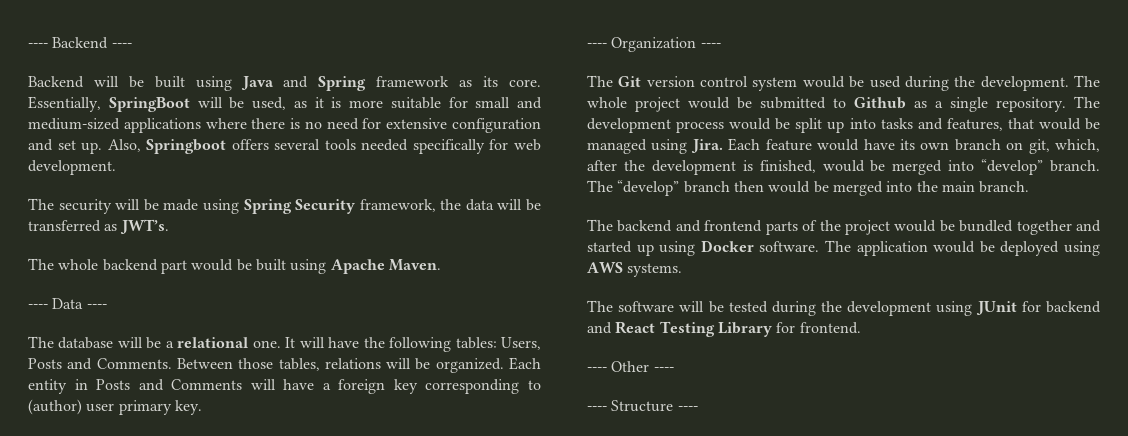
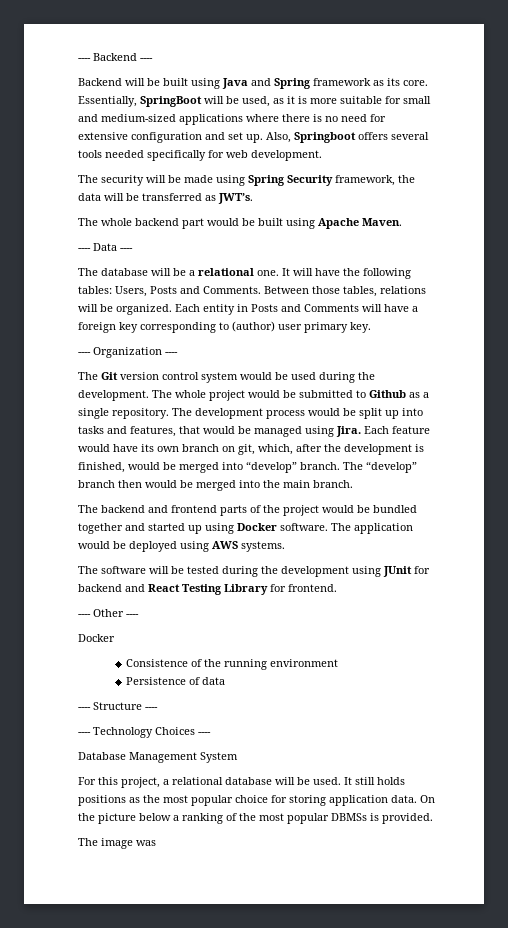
[587,400,698,412] ---- Structure ---- -> [78,634,115,642] [126,659,339,670] [126,677,226,685] [78,702,158,710] [78,727,211,738] [78,752,238,763] [78,777,405,788] [78,795,435,806] [78,813,433,824] [78,838,156,849] Docker // Consistence of the running environment // Persistence of data // ---- Structure ---- // ---- Technology Choices ---- // Database Management System // For this project, a relational database will be used. It still holds positions as the most popular choice for storing application data. On the picture below a ranking of the most popular DBMSs is provided. // The image was

